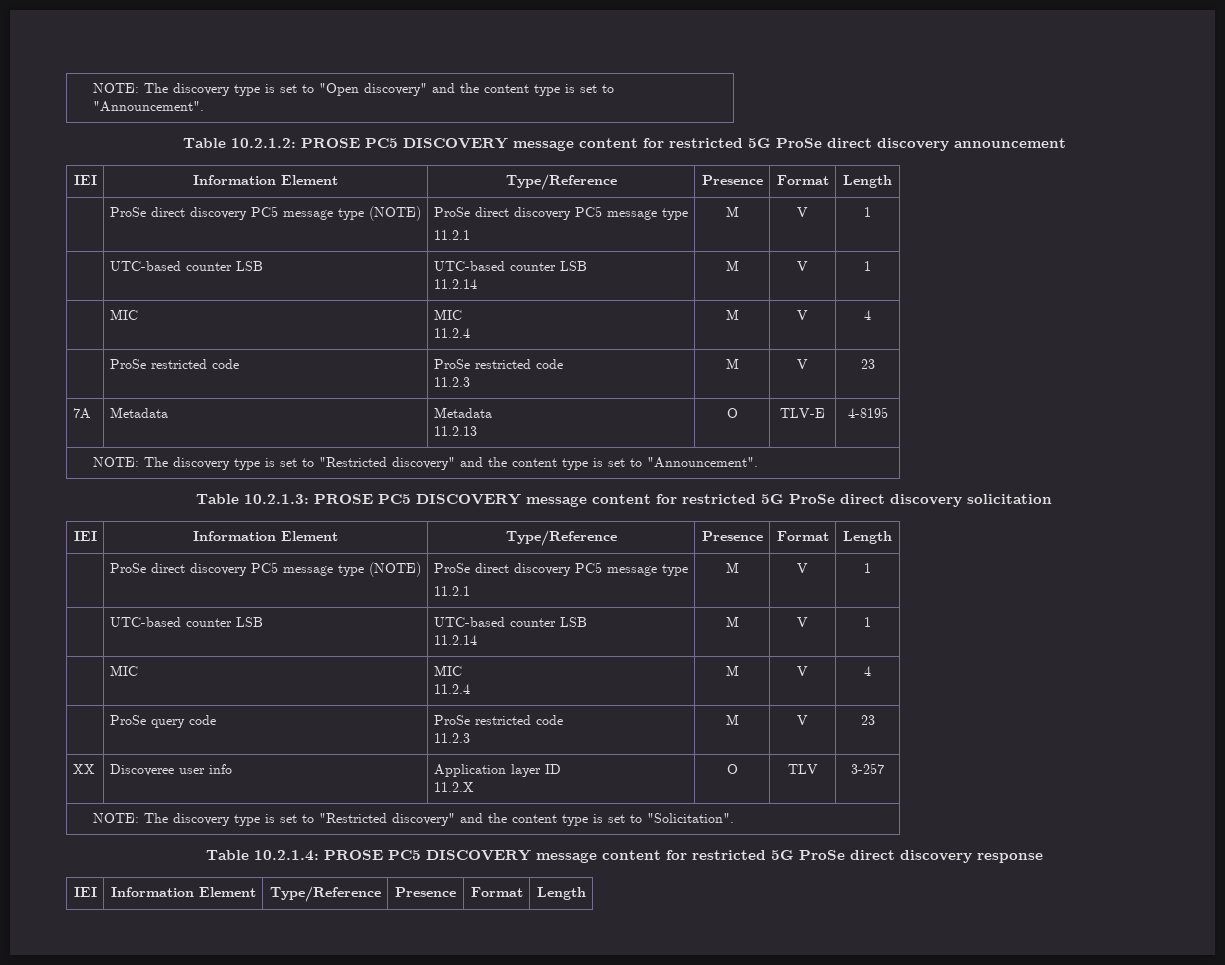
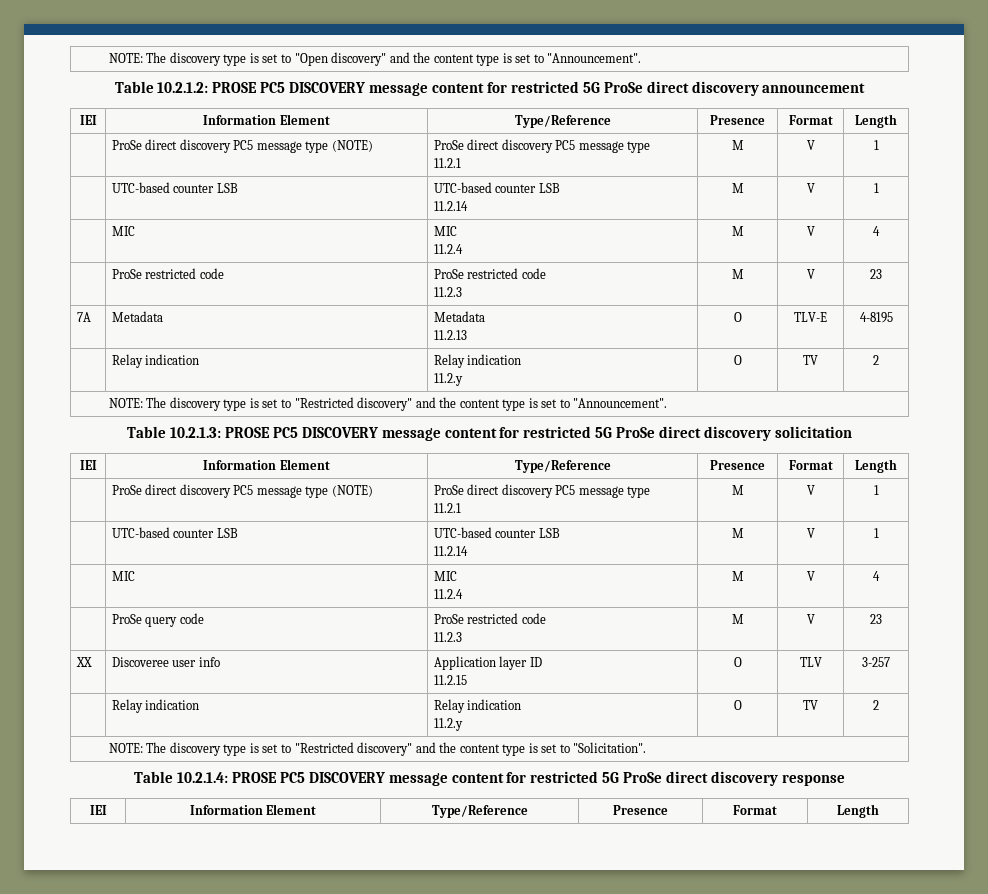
(888, 412) none -> [111,354,200,368] [433,354,522,368] [433,373,463,386] [733,355,742,365] [803,355,818,365] [873,355,879,365] // | Relay indication | Relay indication // 11.2.y | O | TV | 2
[433,782,474,792] 11.2.X -> [433,675,467,685] 11.2.15
(884, 768) none -> [111,699,200,713] [433,699,522,713] [433,718,463,731] [733,700,742,710] [803,700,818,710] [873,700,879,710] // | Relay indication | Relay indication // 11.2.y | O | TV | 2

